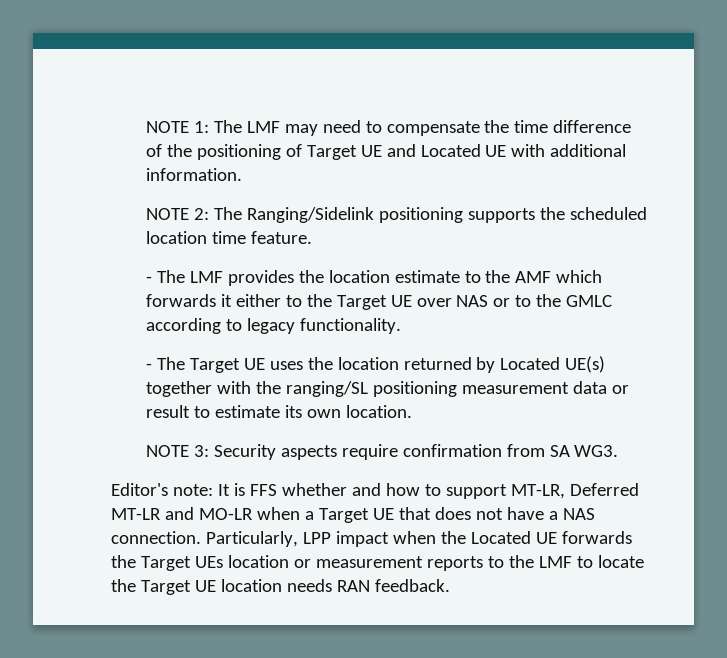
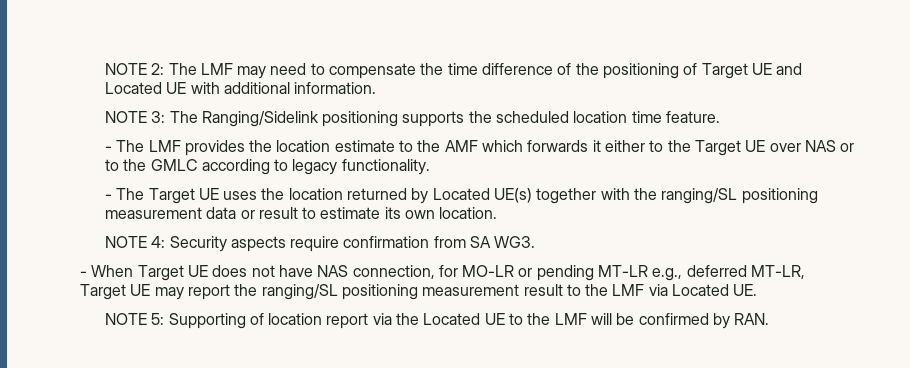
[145,121,209,133] NOTE 1: -> [104,63,165,75] NOTE 2:
[193,208,209,220] 2: -> [151,111,166,123] 3:
[193,445,209,457] 3: -> [151,236,166,248] 4:
[110,483,639,499] [110,507,431,523] Editor's note: It is FFS whether and how to support MT-LR, Deferred MT-LR and MO-LR when a Target UE that -> [79,265,208,281] - When Target UE
[548,508,595,520] [110,531,632,547] [110,555,644,571] [110,579,450,595] a NAS connection. Particularly, LPP impact when the Located UE forwards the Target UEs location or measurement reports to the LMF to locate the Target UE location needs RAN feedback. -> [317,265,806,281] [79,284,758,300] [104,313,770,329] NAS connection, for MO-LR or pending MT-LR e.g., deferred MT-LR, Target UE may report the ranging/SL positioning measurement result to the LMF via Located UE. // NOTE 5: Supporting of location report via the Located UE to the LMF will be confirmed by RAN.

